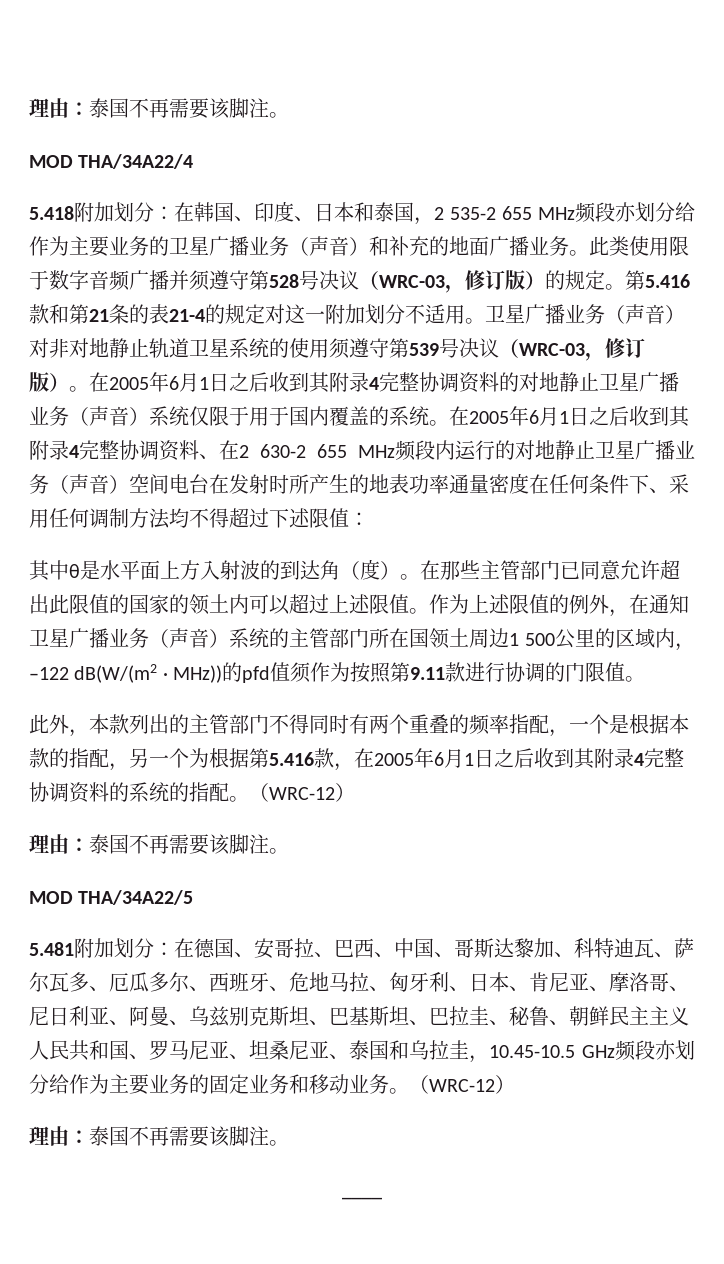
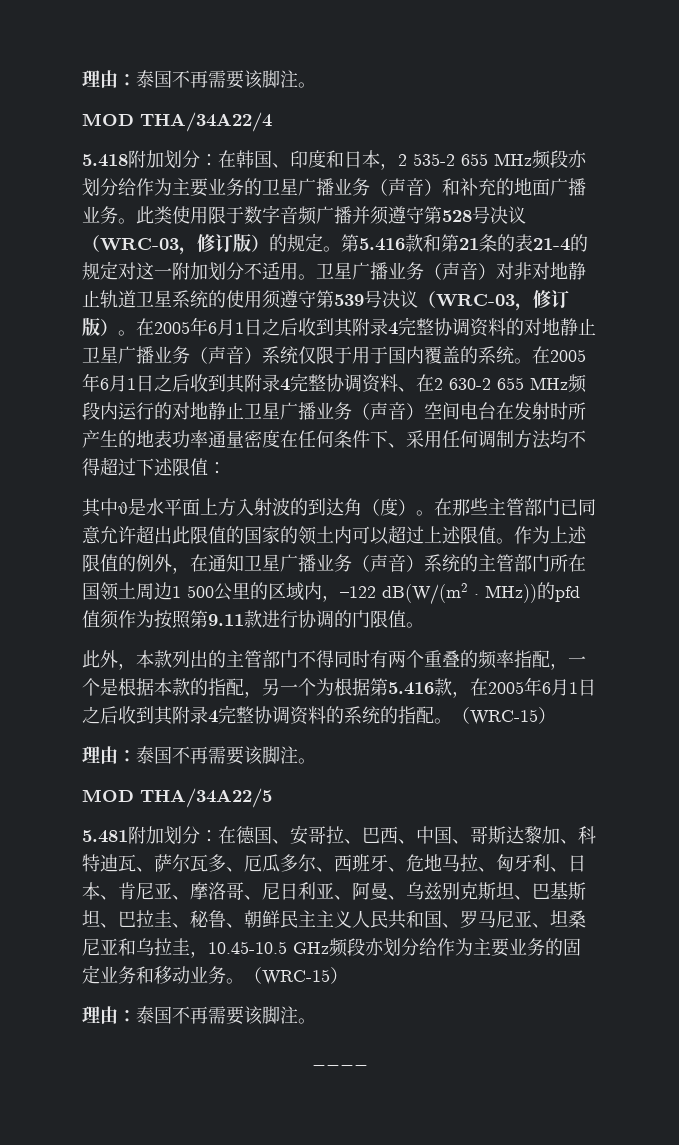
[294,202,414,222] 、日本和泰国 -> [326,150,380,168] 和日本
[269,787,335,800] WRC-12 -> [470,709,538,725] WRC-15
[329,1040,389,1060] 、泰国 -> (118, 946) none
[429,1079,495,1092] WRC-12 -> [262,969,330,985] WRC-15

